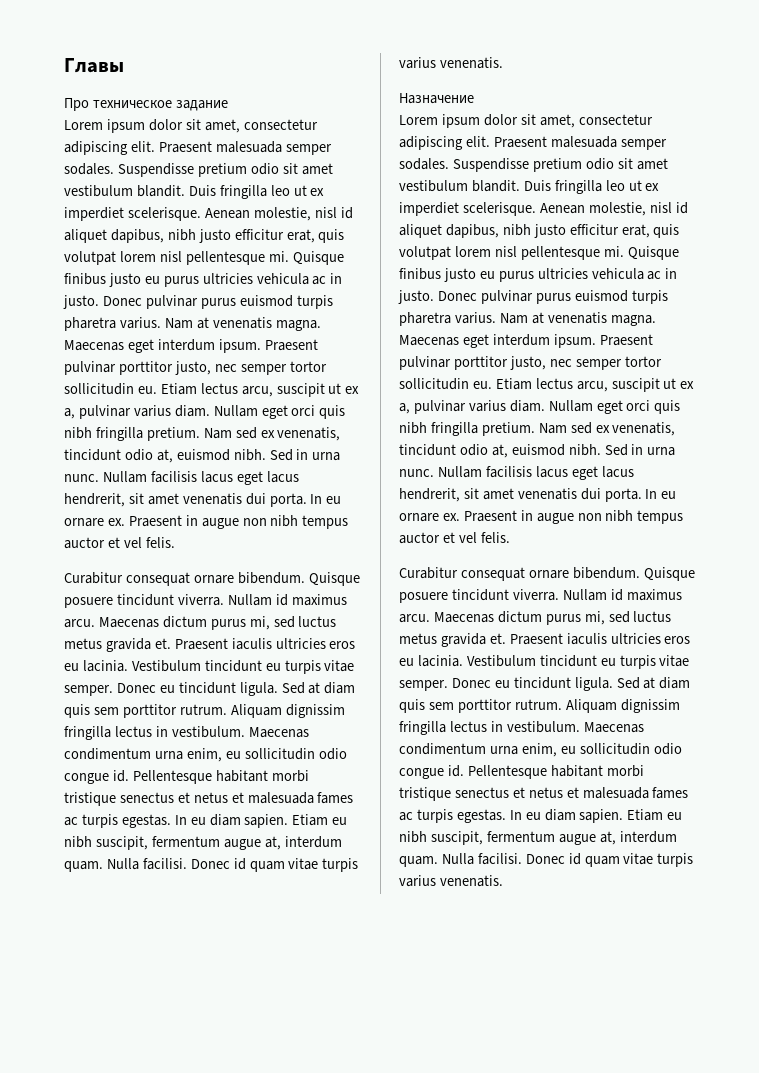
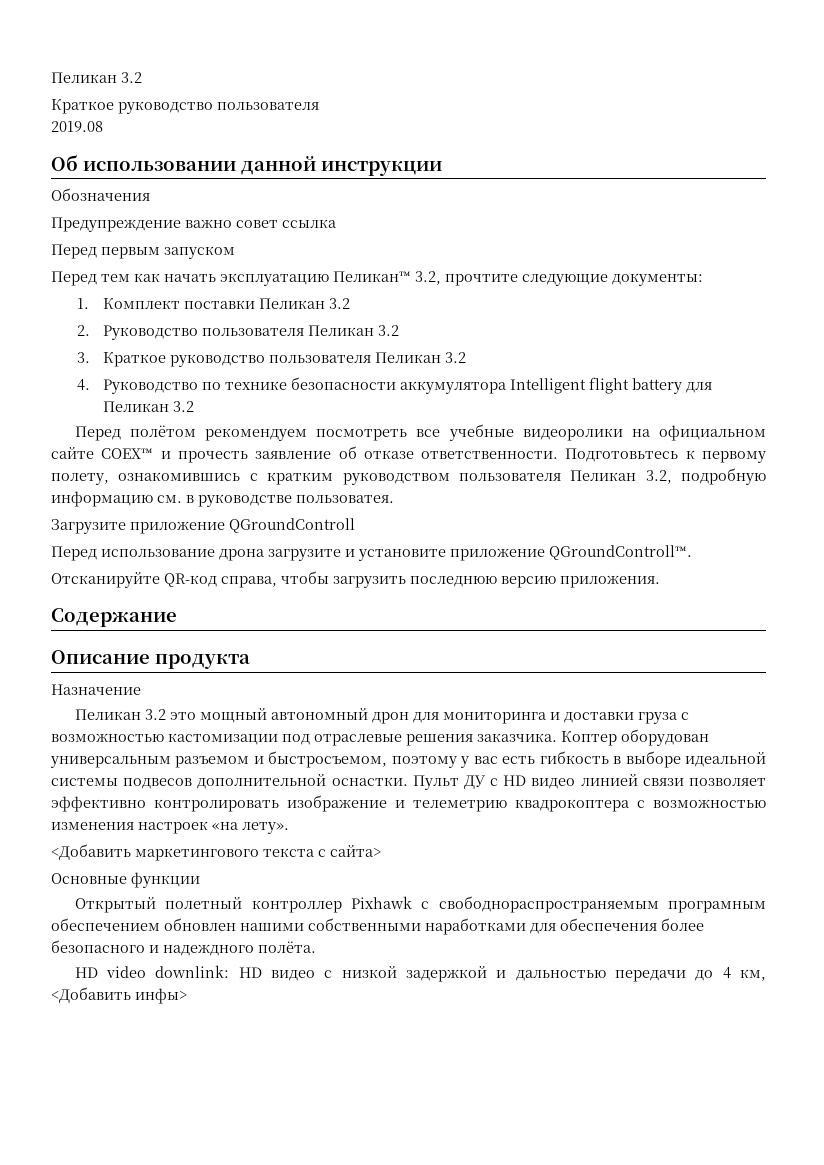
[64,58,124,73] [64,98,228,111] [64,119,318,133] [64,141,332,155] [64,163,333,177] [64,185,325,199] [64,207,353,221] [64,229,345,243] [64,251,344,265] [64,273,343,287] [63,295,333,309] [64,317,321,331] [64,339,318,353] [64,361,327,375] [64,383,360,397] [64,405,346,419] [64,427,341,441] [64,449,341,463] [64,471,299,485] [64,493,342,507] [64,515,349,529] [64,537,175,549] [64,572,360,586] [64,594,347,608] [64,616,337,630] [64,638,356,652] [64,660,355,674] [64,682,356,696] [64,704,345,718] [64,726,309,740] [64,748,347,762] [64,770,309,784] [64,792,354,806] [64,814,348,828] [64,836,342,850] [64,858,359,872] [399,57,503,69] [399,93,474,104] [399,114,653,128] [399,136,667,150] [399,158,668,172] [399,180,660,194] [399,202,688,216] [399,224,680,238] [399,246,679,260] [399,268,678,282] [398,290,668,304] [399,312,656,326] [399,334,653,348] [399,356,662,370] [399,378,695,392] [399,400,681,414] [399,422,676,436] [399,444,676,458] [399,466,634,480] [399,488,677,502] [399,510,684,524] [399,532,510,544] [399,567,695,581] [399,589,682,603] [399,611,672,625] [399,633,691,647] [399,655,690,669] [399,677,691,691] [399,699,680,713] [399,721,644,735] [399,743,682,757] [399,765,644,779] [399,787,689,801] [399,809,683,823] [399,831,677,845] [399,853,694,867] [399,875,503,887] Главы // Про техническое задание // Lorem ipsum dolor sit amet, consectetur adipiscing elit. Praesent malesuada semper sodales. Suspendisse pretium odio sit amet vestibulum blandit. Duis fringilla leo ut ex imperdiet scelerisque. Aenean molestie, nisl id aliquet dapibus, nibh justo efficitur erat, quis volutpat lorem nisl pellentesque mi. Quisque finibus justo eu purus ultricies vehicula ac in justo. Donec pulvinar purus euismod turpis pharetra varius. Nam at venenatis magna. Maecenas eget interdum ipsum. Praesent pulvinar porttitor justo, nec semper tortor sollicitudin eu. Etiam lectus arcu, suscipit ut ex a, pulvinar varius diam. Nullam eget orci quis nibh fringilla pretium. Nam sed ex venenatis, tincidunt odio at, euismod nibh. Sed in urna nunc. Nullam facilisis lacus eget lacus hendrerit, sit amet venenatis dui porta. In eu ornare ex. Praesent in augue non nibh tempus auctor et vel felis. // Curabitur consequat ornare bibendum. Quisque posuere tincidunt viverra. Nullam id maximus arcu. Maecenas dictum purus mi, sed luctus metus gravida et. Praesent iaculis ultricies eros eu lacinia. Vestibulum tincidunt eu turpis vitae semper. Donec eu tincidunt ligula. Sed at diam quis sem porttitor rutrum. Aliquam dignissim fringilla lectus in vestibulum. Maecenas condimentum urna enim, eu sollicitudin odio congue id. Pellentesque habitant morbi tristique senectus et netus et malesuada fames ac turpis egestas. In eu diam sapien. Etiam eu nibh suscipit, fermentum augue at, interdum quam. Nulla facilisi. Donec id quam vitae turpis varius venenatis. // Назначение // Lorem ipsum dolor sit amet, consectetur adipiscing elit. Praesent malesuada semper sodales. Suspendisse pretium odio sit amet vestibulum blandit. Duis fringilla leo ut ex imperdiet scelerisque. Aenean molestie, nisl id aliquet dapibus, nibh justo efficitur erat, quis volutpat lorem nisl pellentesque mi. Quisque finibus justo eu purus ultricies vehicula ac in justo. Donec pulvinar purus euismod turpis pharetra varius. Nam at venenatis magna. Maecenas eget interdum ipsum. Praesent pulvinar porttitor justo, nec semper tortor sollicitudin eu. Etiam lectus arcu, suscipit ut ex a, pulvinar varius diam. Nullam eget orci quis nibh fringilla pretium. Nam sed ex venenatis, tincidunt odio at, euismod nibh. Sed in urna nunc. Nullam facilisis lacus eget lacus hendrerit, sit amet venenatis dui porta. In eu ornare ex. Praesent in augue non nibh tempus auctor et vel felis. // Curabitur consequat ornare bibendum. Quisque posuere tincidunt viverra. Nullam id maximus arcu. Maecenas dictum purus mi, sed luctus metus gravida et. Praesent iaculis ultricies eros eu lacinia. Vestibulum tincidunt eu turpis vitae semper. Donec eu tincidunt ligula. Sed at diam quis sem porttitor rutrum. Aliquam dignissim fringilla lectus in vestibulum. Maecenas condimentum urna enim, eu sollicitudin odio congue id. Pellentesque habitant morbi tristique senectus et netus et malesuada fames ac turpis egestas. In eu diam sapien. Etiam eu nibh suscipit, fermentum augue at, interdum quam. Nulla facilisi. Donec id quam vitae turpis varius venenatis. -> [51,72,142,83] [51,99,319,114] [51,121,103,132] [51,154,442,176] [51,188,150,201] [51,217,336,232] [51,244,235,259] [51,271,703,286] [76,298,350,309] [76,325,399,340] [76,352,466,367] [76,377,712,394] [102,401,194,412] [74,424,766,441] [51,446,766,463] [51,468,766,485] [51,491,394,507] [51,518,355,534] [51,545,692,561] [51,571,660,588] [51,608,177,627] [51,650,250,669] [51,684,141,695] [74,708,689,724] [51,729,709,746] [50,751,766,768] [51,774,766,790] [51,795,766,812] [51,821,289,834] [51,844,381,861] [51,872,200,888] [74,896,766,913] [51,918,704,935] [51,940,316,956] [74,965,767,982] [51,987,187,1004] Пеликан 3.2 // Краткое руководство пользователя // 2019.08 // Об использовании данной инструкции // Обозначения // Предупреждение важно совет ссылка // Перед первым запуском // Перед тем как начать эксплуатацию Пеликан™ 3.2, прочтите следующие документы: // 1. Комплект поставки Пеликан 3.2 // 2. Руководство пользователя Пеликан 3.2 // 3. Краткое руководство пользователя Пеликан 3.2 // 4. Руководство по технике безопасности аккумулятора Intelligent flight battery для Пеликан 3.2 // Перед полётом рекомендуем посмотреть все учебные видеоролики на официальном сайте COEX™ и прочесть заявление об отказе ответственности. Подготовьтесь к первому полету, ознакомившись с кратким руководством пользователя Пеликан 3.2, подробную информацию см. в руководстве пользоватея. // Загрузите приложение QGroundControll // Перед использование дрона загрузите и установите приложение QGroundControll™. // Отсканируйте QR-код справа, чтобы загрузить последнюю версию приложения. // Содержание // Описание продукта // Назначение // Пеликан 3.2 это мощный автономный дрон для мониторинга и доставки груза c возможностью кастомизации под отраслевые решения заказчика. Коптер оборудован универсальным разъемом и быстросъемом, поэтому у вас есть гибкость в выборе идеальной системы подвесов дополнительной оснастки. Пульт ДУ с HD видео линией связи позволяет эффективно контролировать изображение и телеметрию квадрокоптера с возможностью изменения настроек «на лету». // <Добавить маркетингового текста с сайта> // Основные функции // Открытый полетный контроллер Pixhawk с свободнораспространяемым програмным обеспечением обновлен нашими собственными наработками для обеспечения более безопасного и надеждного полёта. // HD video downlink: HD видео с низкой задержкой и дальностью передачи до 4 км, <Добавить инфы>

